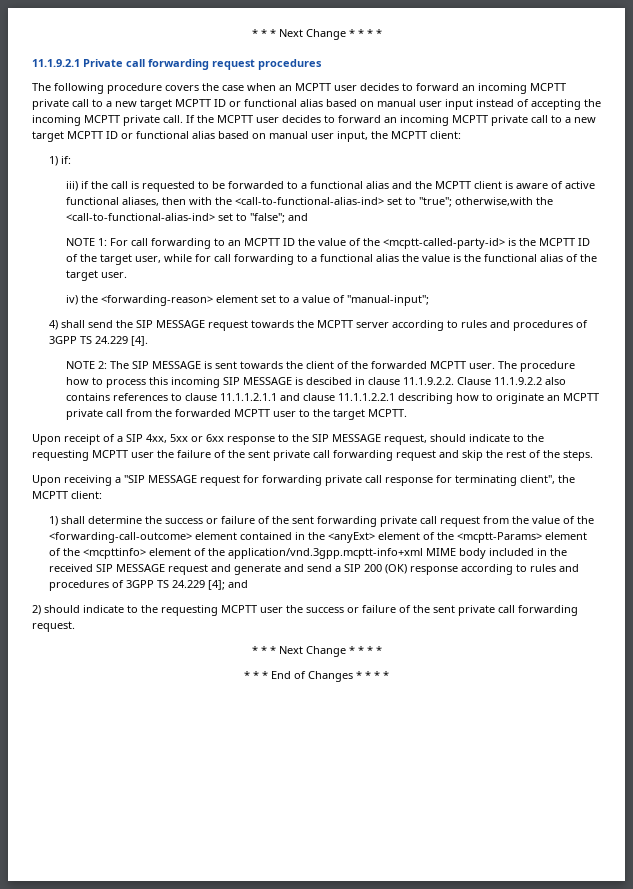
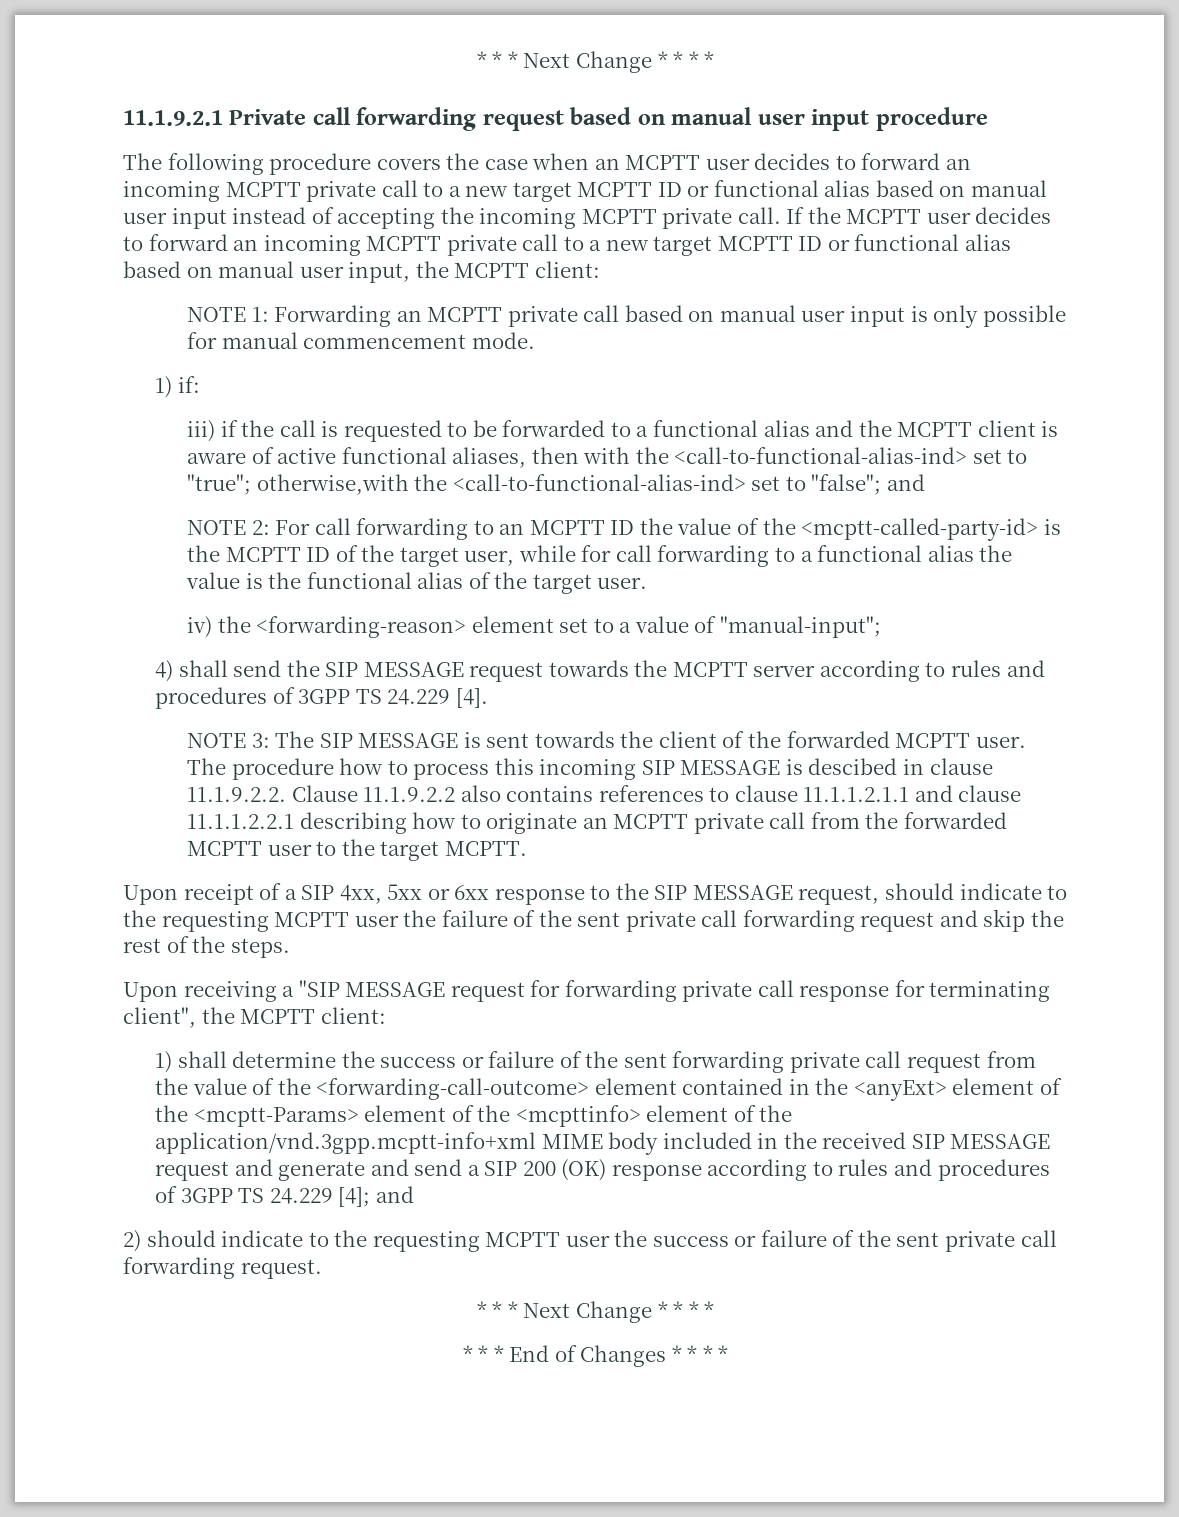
[258,59,322,70] procedures -> [570,107,988,131] based on manual user input procedure
(461, 135) none -> [187,305,1066,328] [187,332,535,349] // NOTE 1: Forwarding an MCPTT private call based on manual user input is only possible for manual commencement mode.
[98,238,108,246] 1: -> [251,520,270,535] 2:
[98,361,108,369] 2: -> [251,733,270,748] 3:

